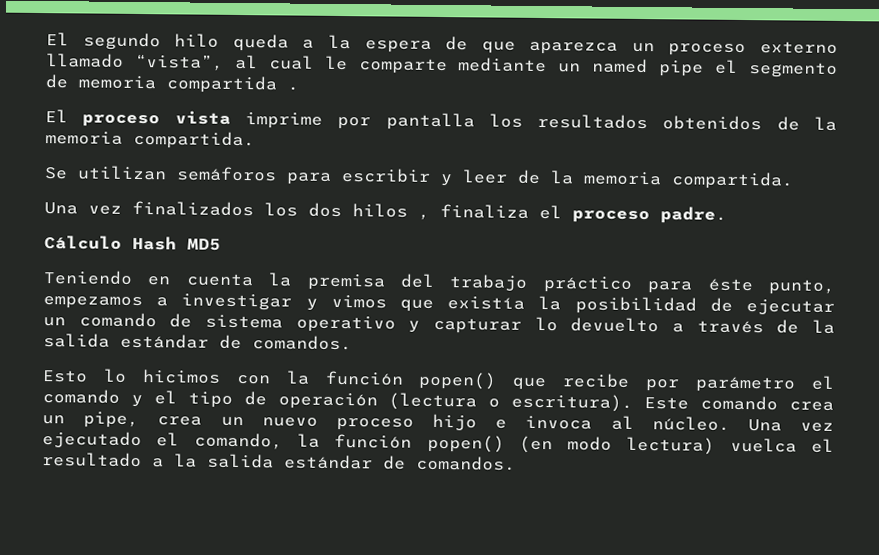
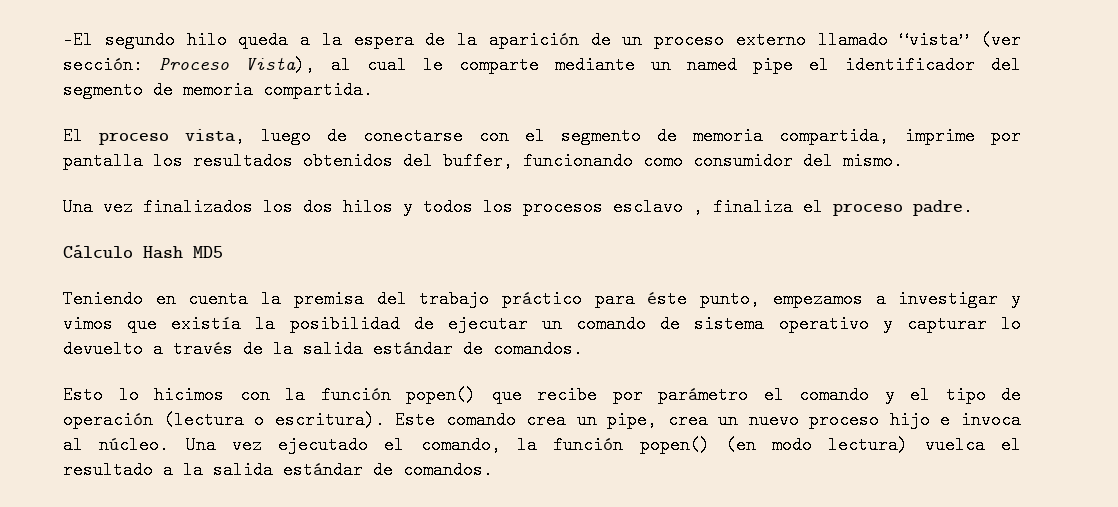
[46,32,69,46] El -> [63,31,93,49] -El
[481,41,619,55] que aparezca -> [457,31,611,49] la aparición de
[134,53,224,71] “vista”, -> [899,31,1021,49] [63,56,315,74] “vista” (ver sección: Proceso Vista),
[749,62,838,78] [45,74,299,94] segmento de memoria compartida . -> [845,56,1021,74] [63,81,373,99] identificador del segmento de memoria compartida.
[174,110,231,125] vista -> [185,127,889,145] vista, luego de conectarse con el segmento de memoria compartida,
[776,116,837,131] [45,130,255,150] [44,165,794,190] de la memoria compartida. // Se utilizan semáforos para escribir y leer de la memoria compartida. -> [403,152,903,170] del buffer, funcionando como consumidor del mismo.
(408, 210) none -> [403,198,683,216] y todos los procesos esclavo

